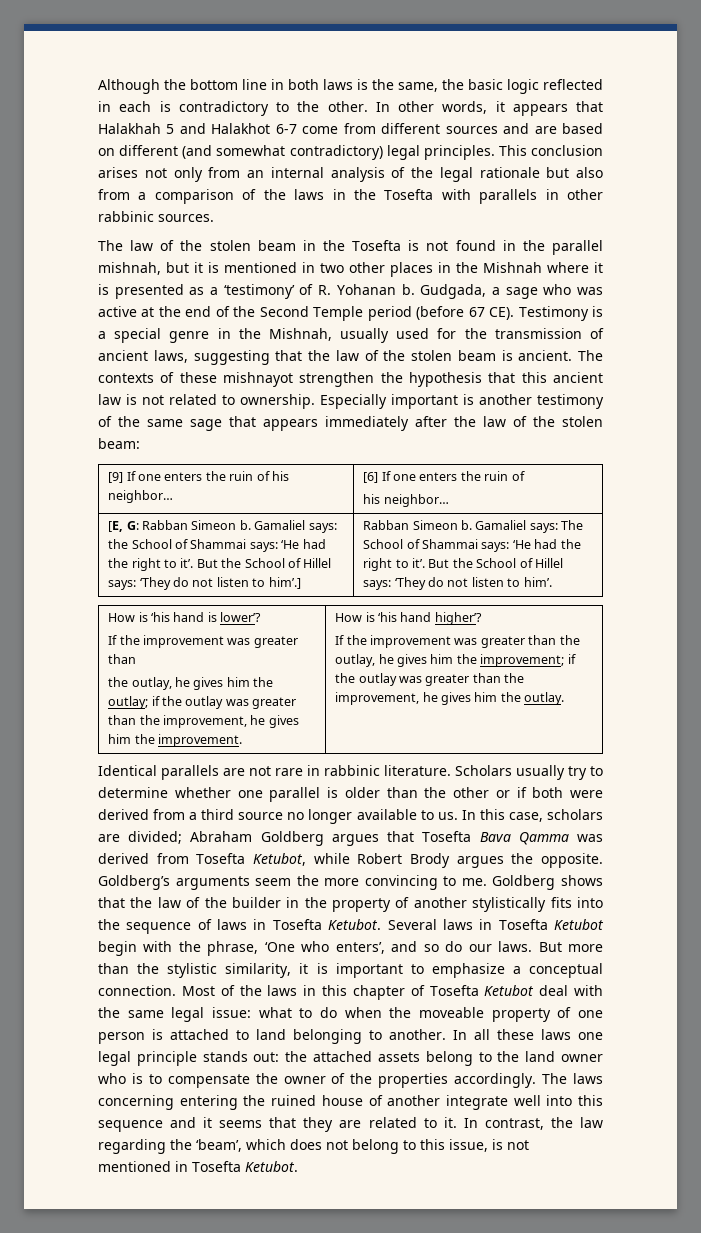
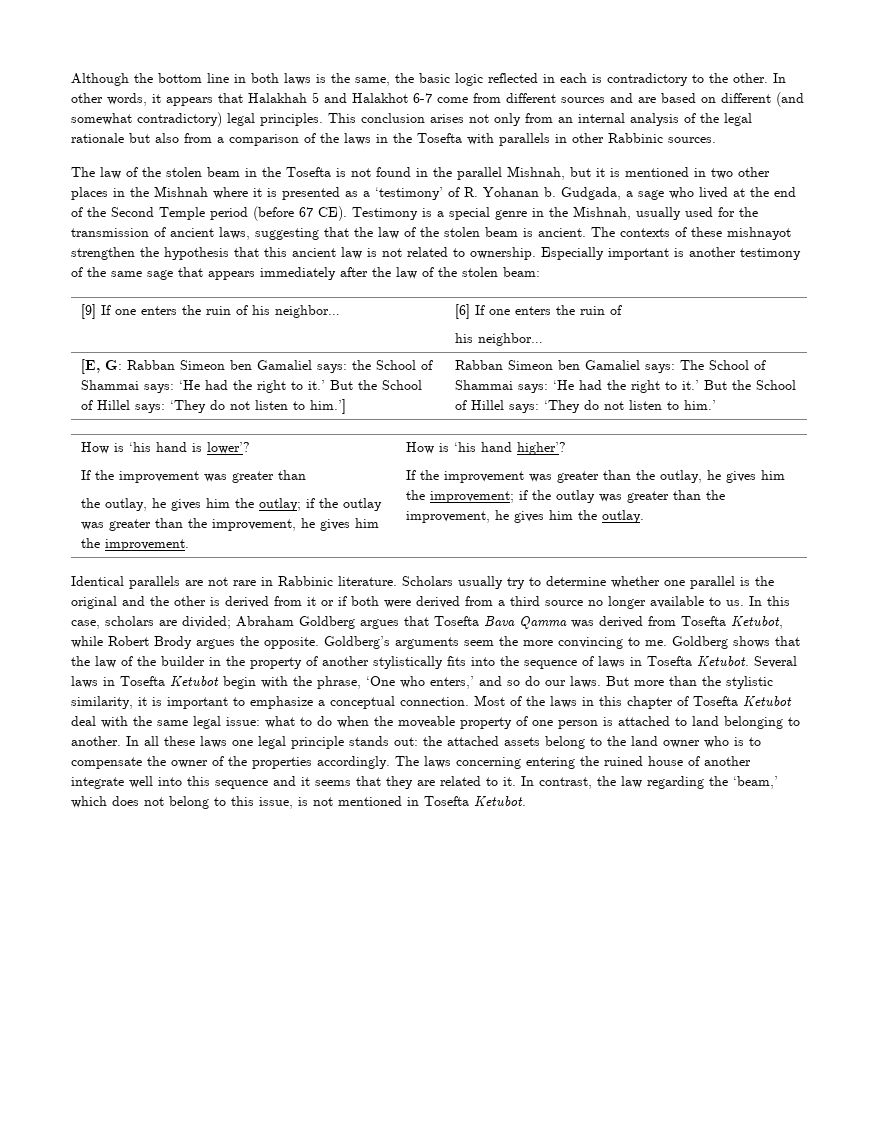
[98,211,154,222] rabbinic -> [608,133,663,143] Rabbinic
[98,262,161,275] mishnah, -> [507,166,565,180] Mishnah,
[576,287,603,295] [98,306,137,317] was active -> [699,187,728,199] lived
[239,520,251,530] b. -> [230,360,253,370] ben
[180,558,194,568] it’. -> [308,380,326,390] it.’
[268,577,301,589] [363,520,473,530] him’.] | Rabban Simeon b. -> [310,399,347,414] [455,360,581,370] him.’] | Rabban Simeon ben
[412,558,426,568] it’. -> [682,380,700,390] it.’
[523,577,552,587] him’. -> [684,400,717,410] him.’
[324,765,380,776] rabbinic -> [278,576,333,586] Rabbinic
[344,787,489,798] older than the other -> [755,576,774,586] [71,596,316,609] the original and the other is derived from it
[335,942,385,954] enters’, -> [430,676,474,689] enters,’
[196,1139,242,1152] ‘beam’, -> [733,776,778,789] ‘beam,’

